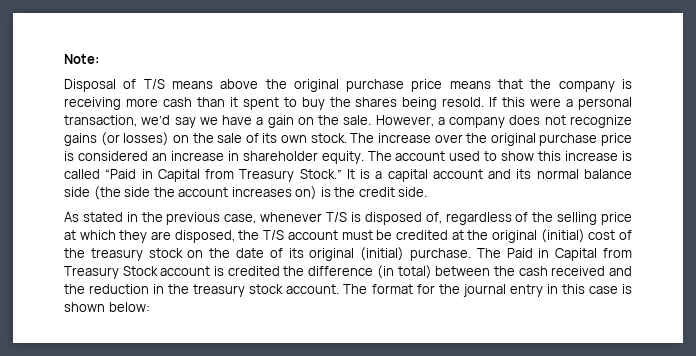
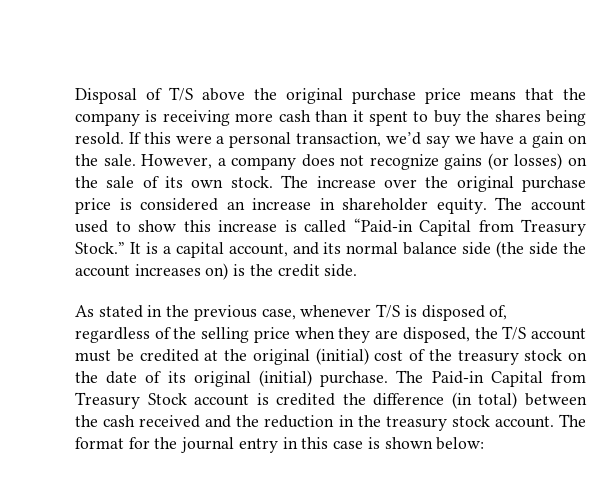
[64,54,99,64] Note: // -> (75, 96) none
[171,81,213,89] means -> (193, 94) none
[105,169,153,179] “Paid in -> [353,218,413,233] “Paid-in
[432,169,483,179] account -> [228,243,288,257] account,
[64,230,116,240] at which -> [294,327,335,339] when
[506,248,550,258] Paid in -> [431,371,484,384] Paid-in

